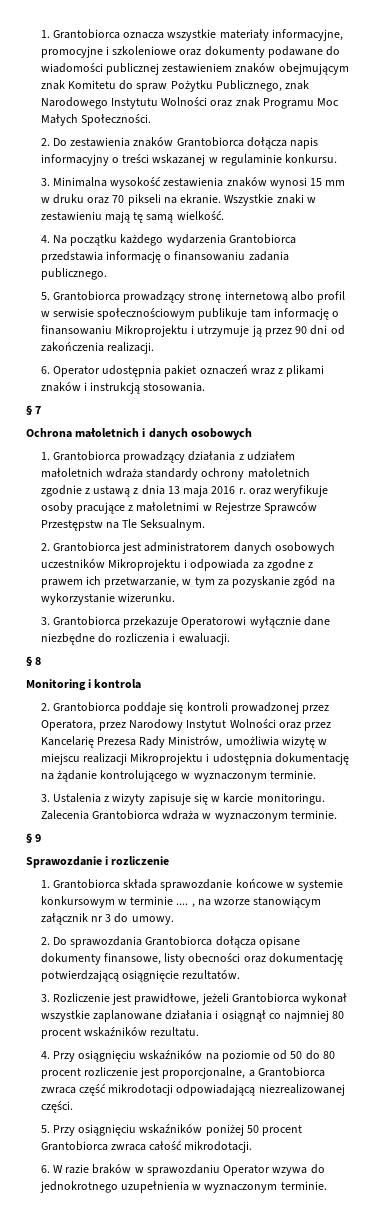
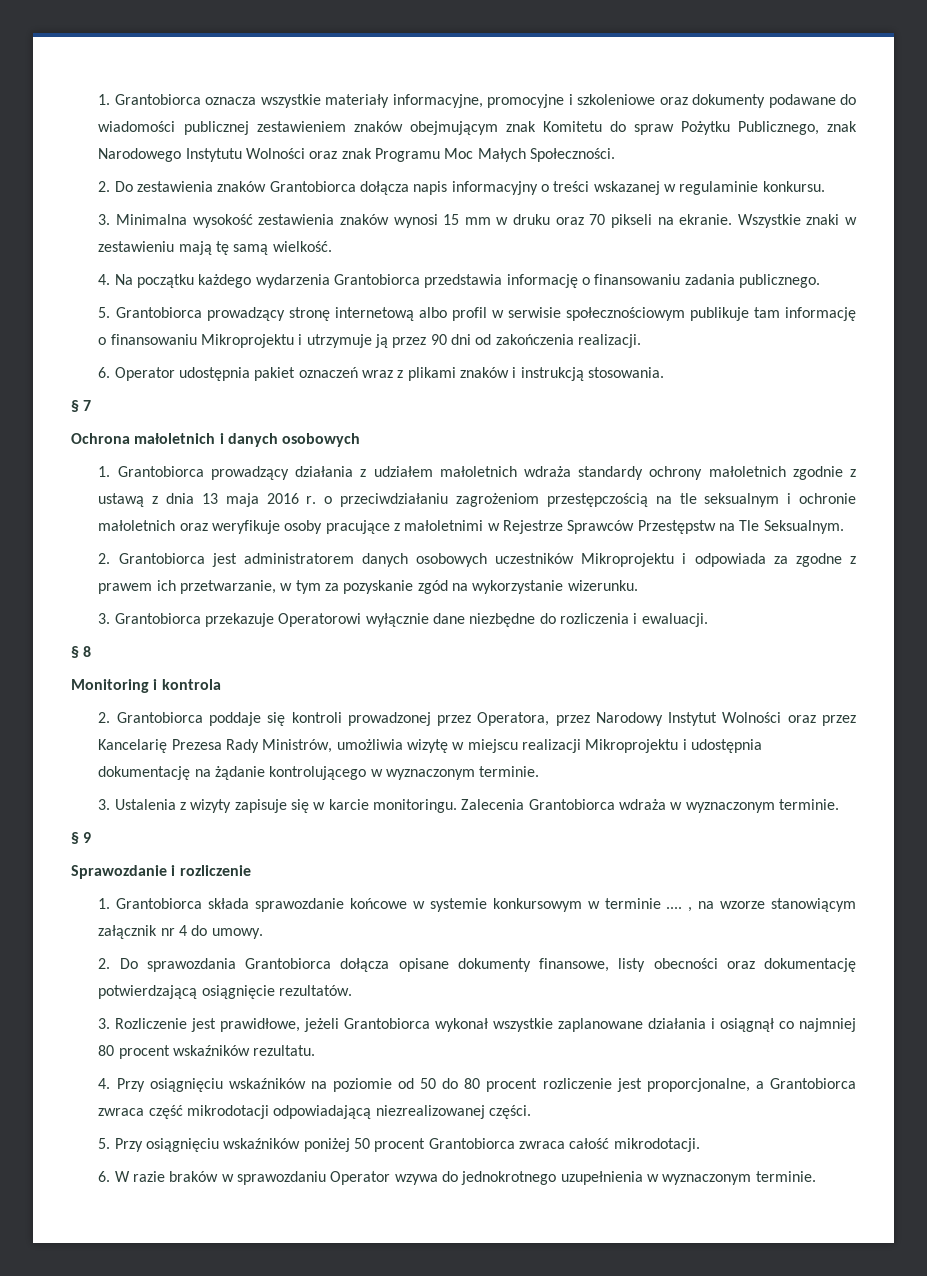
(246, 491) none -> [324,493,857,507] [98,520,176,531] o przeciwdziałaniu zagrożeniom przestępczością na tle seksualnym i ochronie małoletnich
[105,914,112,922] 3 -> [179,925,188,936] 4

